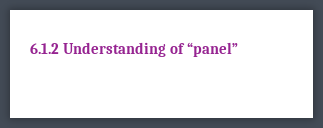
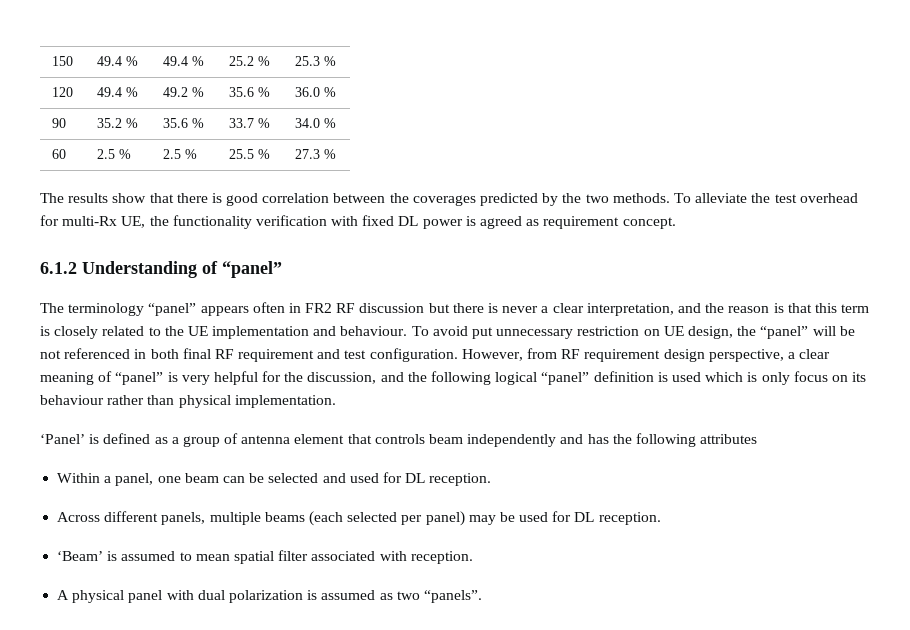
[30,42,239,57] 6.1.2 Understanding of “panel” -> [51,56,73,66] [96,56,138,66] [162,56,204,66] [228,56,270,66] [294,56,336,66] [51,87,73,97] [96,87,138,97] [162,87,204,97] [228,87,270,97] [294,87,336,97] [51,118,66,128] [96,118,138,128] [162,118,204,128] [228,118,270,128] [294,118,336,128] [51,149,66,159] [96,149,131,159] [162,149,197,159] [228,149,270,159] [294,149,336,159] [40,193,858,206] [40,215,676,229] [40,261,282,278] [40,302,870,316] [40,326,855,339] [40,348,831,362] [40,371,867,385] [40,395,336,408] [40,433,758,447] [57,472,492,486] [57,511,661,526] [57,550,473,564] [57,590,482,603] 150 | 49.4 % | 49.4 % | 25.2 % | 25.3 % // 120 | 49.4 % | 49.2 % | 35.6 % | 36.0 % // 90 | 35.2 % | 35.6 % | 33.7 % | 34.0 % // 60 | 2.5 % | 2.5 % | 25.5 % | 27.3 % // The results show that there is good correlation between the coverages predicted by the two methods. To alleviate the test overhead for multi-Rx UE, the functionality verification with fixed DL power is agreed as requirement concept. // 6.1.2 Understanding of “panel” // The terminology “panel” appears often in FR2 RF discussion but there is never a clear interpretation, and the reason is that this term is closely related to the UE implementation and behaviour. To avoid put unnecessary restriction on UE design, the “panel” will be not referenced in both final RF requirement and test configuration. However, from RF requirement design perspective, a clear meaning of “panel” is very helpful for the discussion, and the following logical “panel” definition is used which is only focus on its behaviour rather than physical implementation. // ‘Panel’ is defined as a group of antenna element that controls beam independently and has the following attributes // Within a panel, one beam can be selected and used for DL reception. // Across different panels, multiple beams (each selected per panel) may be used for DL reception. // ‘Beam’ is assumed to mean spatial filter associated with reception. // A physical panel with dual polarization is assumed as two “panels”.

